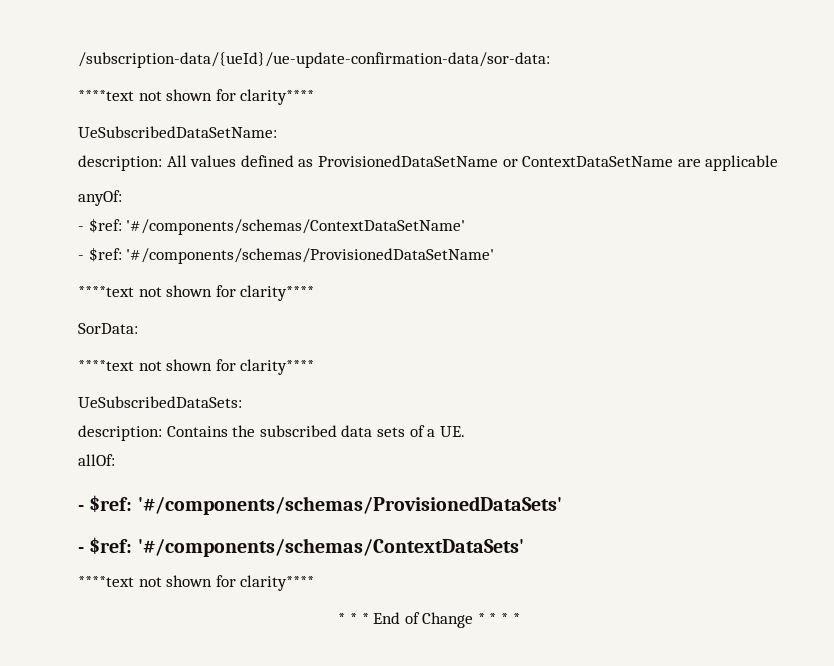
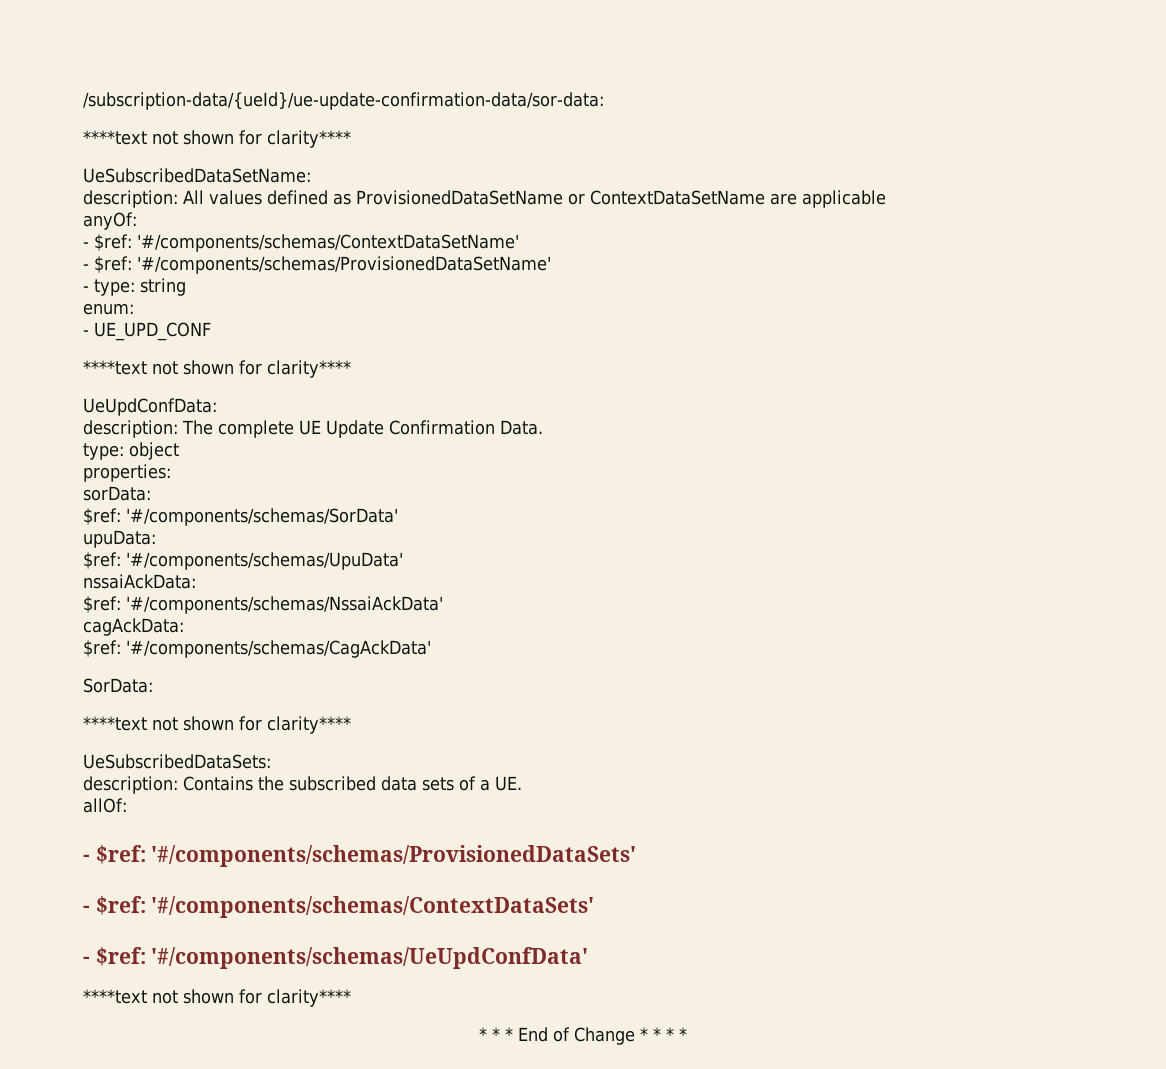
[78,285,315,301] // ****text not shown for clarity**** -> [83,278,186,296] [83,303,134,315] [83,322,211,341] [83,360,351,378] [83,398,217,416] [83,420,543,438] [83,442,179,460] [83,464,171,482] [83,486,151,501] [83,508,398,526] [83,530,156,548] [83,552,403,570] [83,574,196,589] [83,596,443,614] [83,618,184,636] [83,640,431,658] // - type: string // enum: // - UE_UPD_CONF // ****text not shown for clarity**** // UeUpdConfData: // description: The complete UE Update Confirmation Data. // type: object // properties: // sorData: // $ref: '#/components/schemas/SorData' // upuData: // $ref: '#/components/schemas/UpuData' // nssaiAckData: // $ref: '#/components/schemas/NssaiAckData' // cagAckData: // $ref: '#/components/schemas/CagAckData'
(524, 547) none -> [83,947,589,969] // - $ref: '#/components/schemas/UeUpdConfData'

